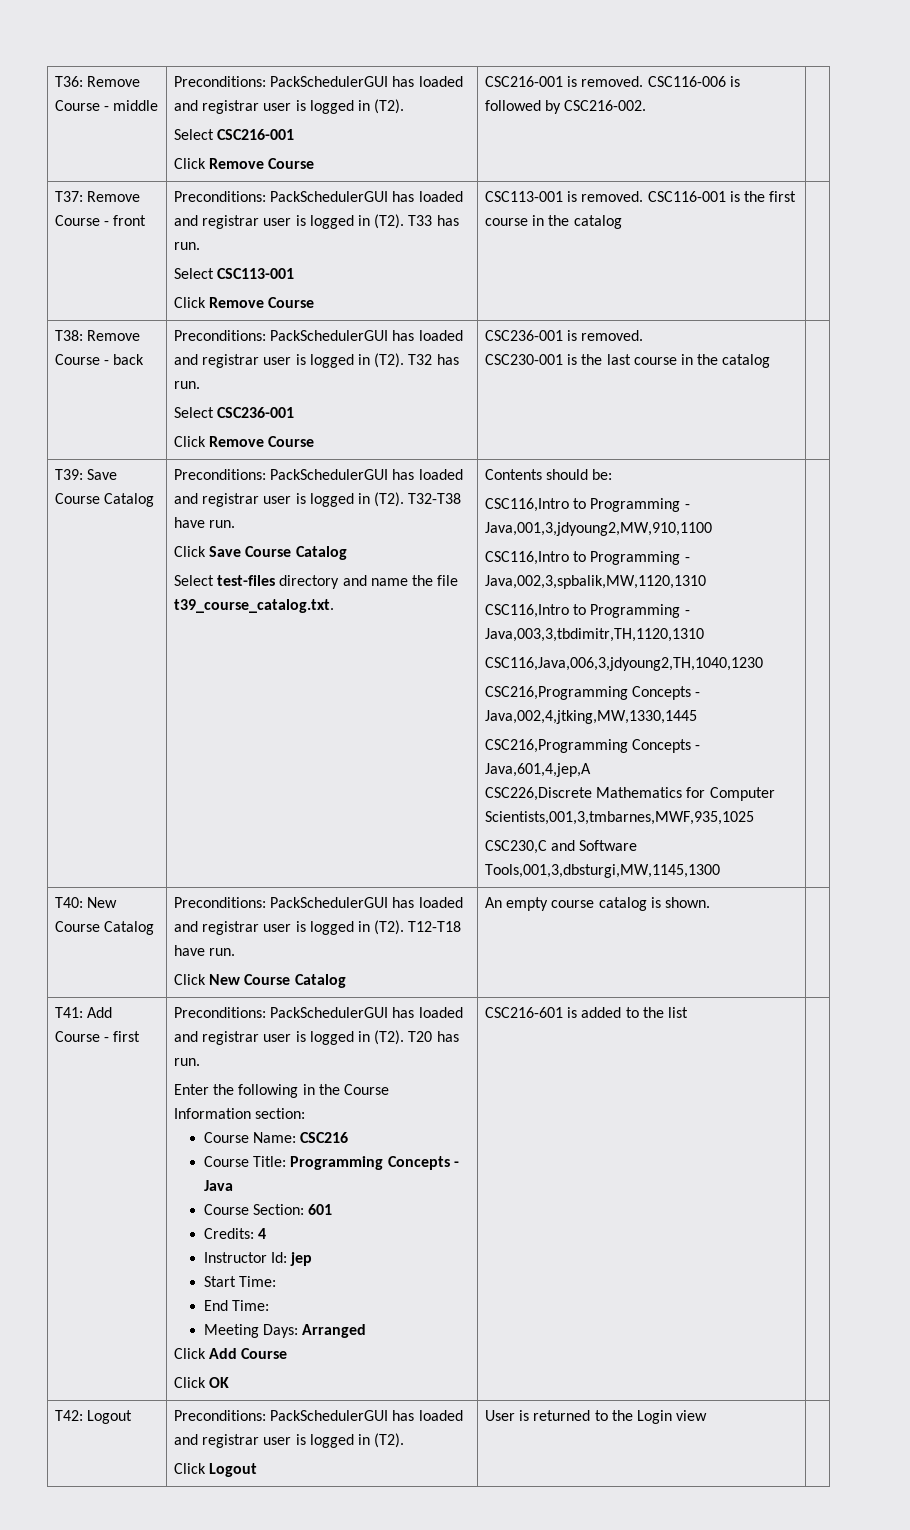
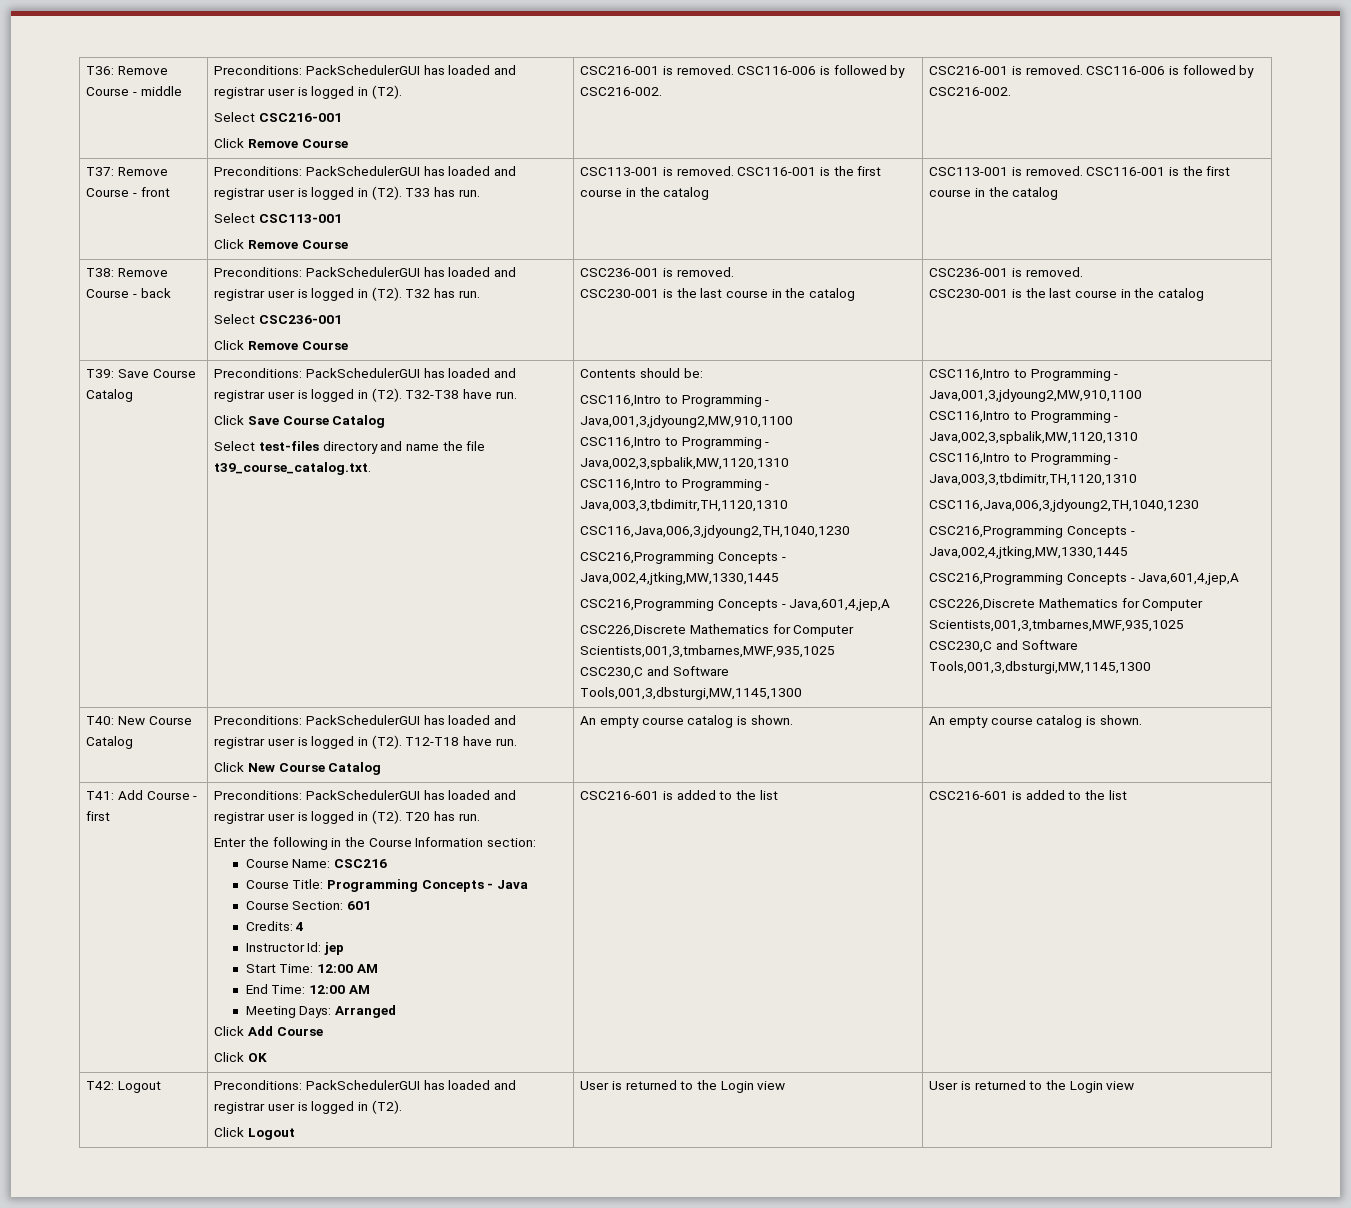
(647, 105) none -> [929,65,1255,78] [929,87,1012,96] CSC216-001 is removed. CSC116-006 is followed by CSC216-002.
(622, 222) none -> [929,166,1231,176] [929,187,1059,200] CSC113-001 is removed. CSC116-001 is the first course in the catalog
(771, 361) none -> [929,267,1083,277] [929,288,1204,301] CSC236-001 is removed. // CSC230-001 is the last course in the catalog
(721, 871) none -> [929,369,1119,381] [929,389,1143,402] [929,411,1119,423] [929,431,1139,444] [929,453,1119,465] [929,473,1138,486] [929,499,1200,512] [929,526,1135,538] [929,546,1129,559] [929,573,1240,585] [929,598,1204,611] [929,619,1185,632] [929,640,1078,653] [929,661,1152,674] CSC116,Intro to Programming - Java,001,3,jdyoung2,MW,910,1100 // CSC116,Intro to Programming - Java,002,3,spbalik,MW,1120,1310 // CSC116,Intro to Programming - Java,003,3,tbdimitr,TH,1120,1310 // CSC116,Java,006,3,jdyoung2,TH,1040,1230 // CSC216,Programming Concepts - Java,002,4,jtking,MW,1330,1445 // CSC216,Programming Concepts - Java,601,4,jep,A // CSC226,Discrete Mathematics for Computer Scientists,001,3,tmbarnes,MWF,935,1025 // CSC230,C and Software Tools,001,3,dbsturgi,MW,1145,1300
(711, 902) none -> [929,715,1142,728] An empty course catalog is shown.
(277, 1281) none -> [316,964,378,973] 12:00 AM
(270, 1305) none -> [308,985,370,994] 12:00 AM
(689, 1012) none -> [929,790,1127,800] CSC216-601 is added to the list
(708, 1415) none -> [929,1080,1135,1093] User is returned to the Login view

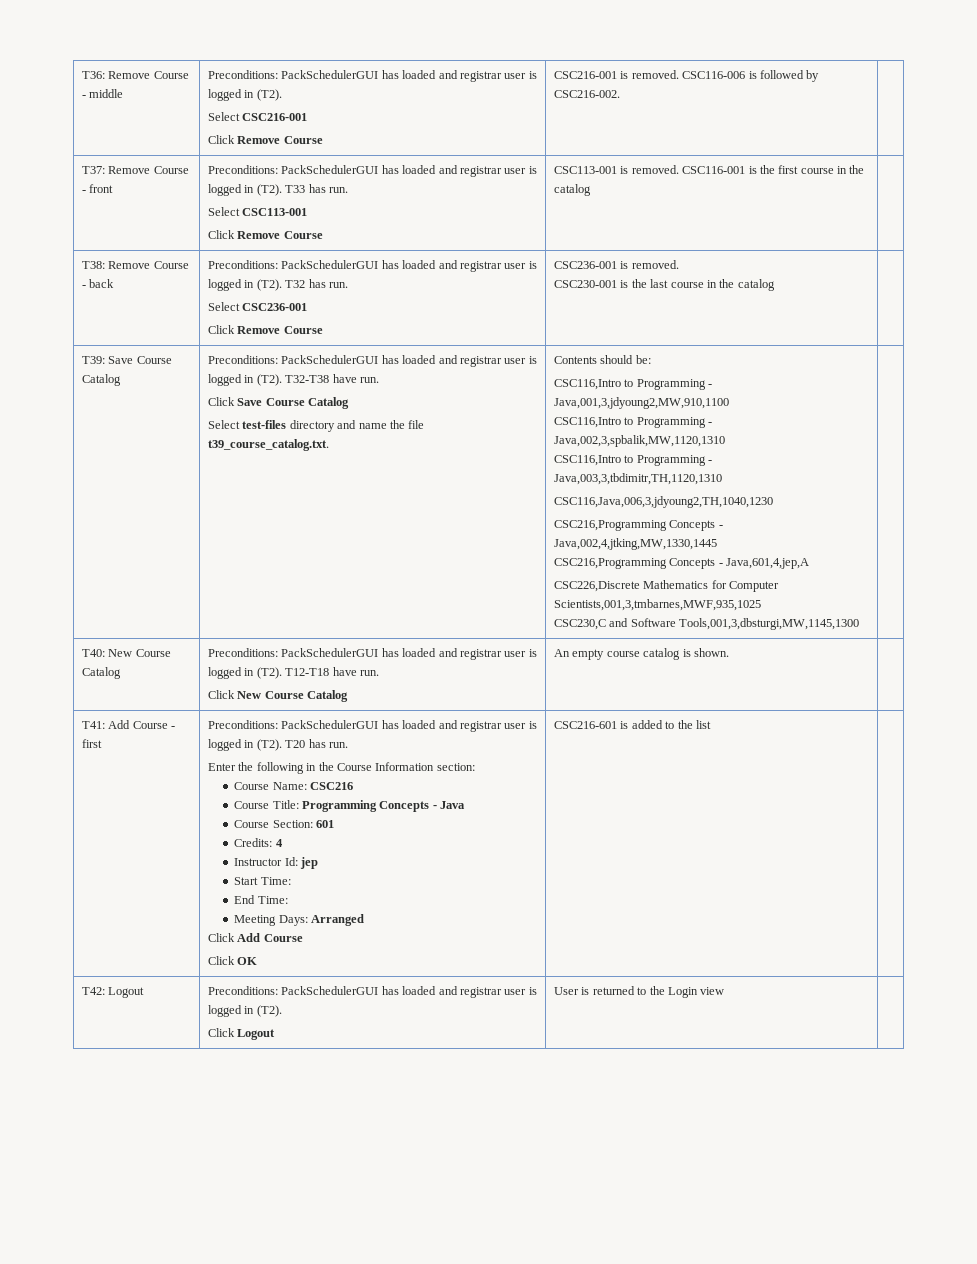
[929,65,1255,78] [929,87,1012,96] CSC216-001 is removed. CSC116-006 is followed by CSC216-002. -> (621, 94) none
[929,166,1231,176] [929,187,1059,200] CSC113-001 is removed. CSC116-001 is the first course in the catalog -> (592, 190) none
[929,267,1083,277] [929,288,1204,301] CSC236-001 is removed. // CSC230-001 is the last course in the catalog -> (775, 285) none
[929,369,1119,381] [929,389,1143,402] [929,411,1119,423] [929,431,1139,444] [929,453,1119,465] [929,473,1138,486] [929,499,1200,512] [929,526,1135,538] [929,546,1129,559] [929,573,1240,585] [929,598,1204,611] [929,619,1185,632] [929,640,1078,653] [929,661,1152,674] CSC116,Intro to Programming - Java,001,3,jdyoung2,MW,910,1100 // CSC116,Intro to Programming - Java,002,3,spbalik,MW,1120,1310 // CSC116,Intro to Programming - Java,003,3,tbdimitr,TH,1120,1310 // CSC116,Java,006,3,jdyoung2,TH,1040,1230 // CSC216,Programming Concepts - Java,002,4,jtking,MW,1330,1445 // CSC216,Programming Concepts - Java,601,4,jep,A // CSC226,Discrete Mathematics for Computer Scientists,001,3,tmbarnes,MWF,935,1025 // CSC230,C and Software Tools,001,3,dbsturgi,MW,1145,1300 -> (860, 624) none
[929,715,1142,728] An empty course catalog is shown. -> (729, 652) none
[316,964,378,973] 12:00 AM -> (291, 881) none
[308,985,370,994] 12:00 AM -> (288, 900) none
[929,790,1127,800] CSC216-601 is added to the list -> (711, 724) none
[929,1080,1135,1093] User is returned to the Login view -> (725, 991) none

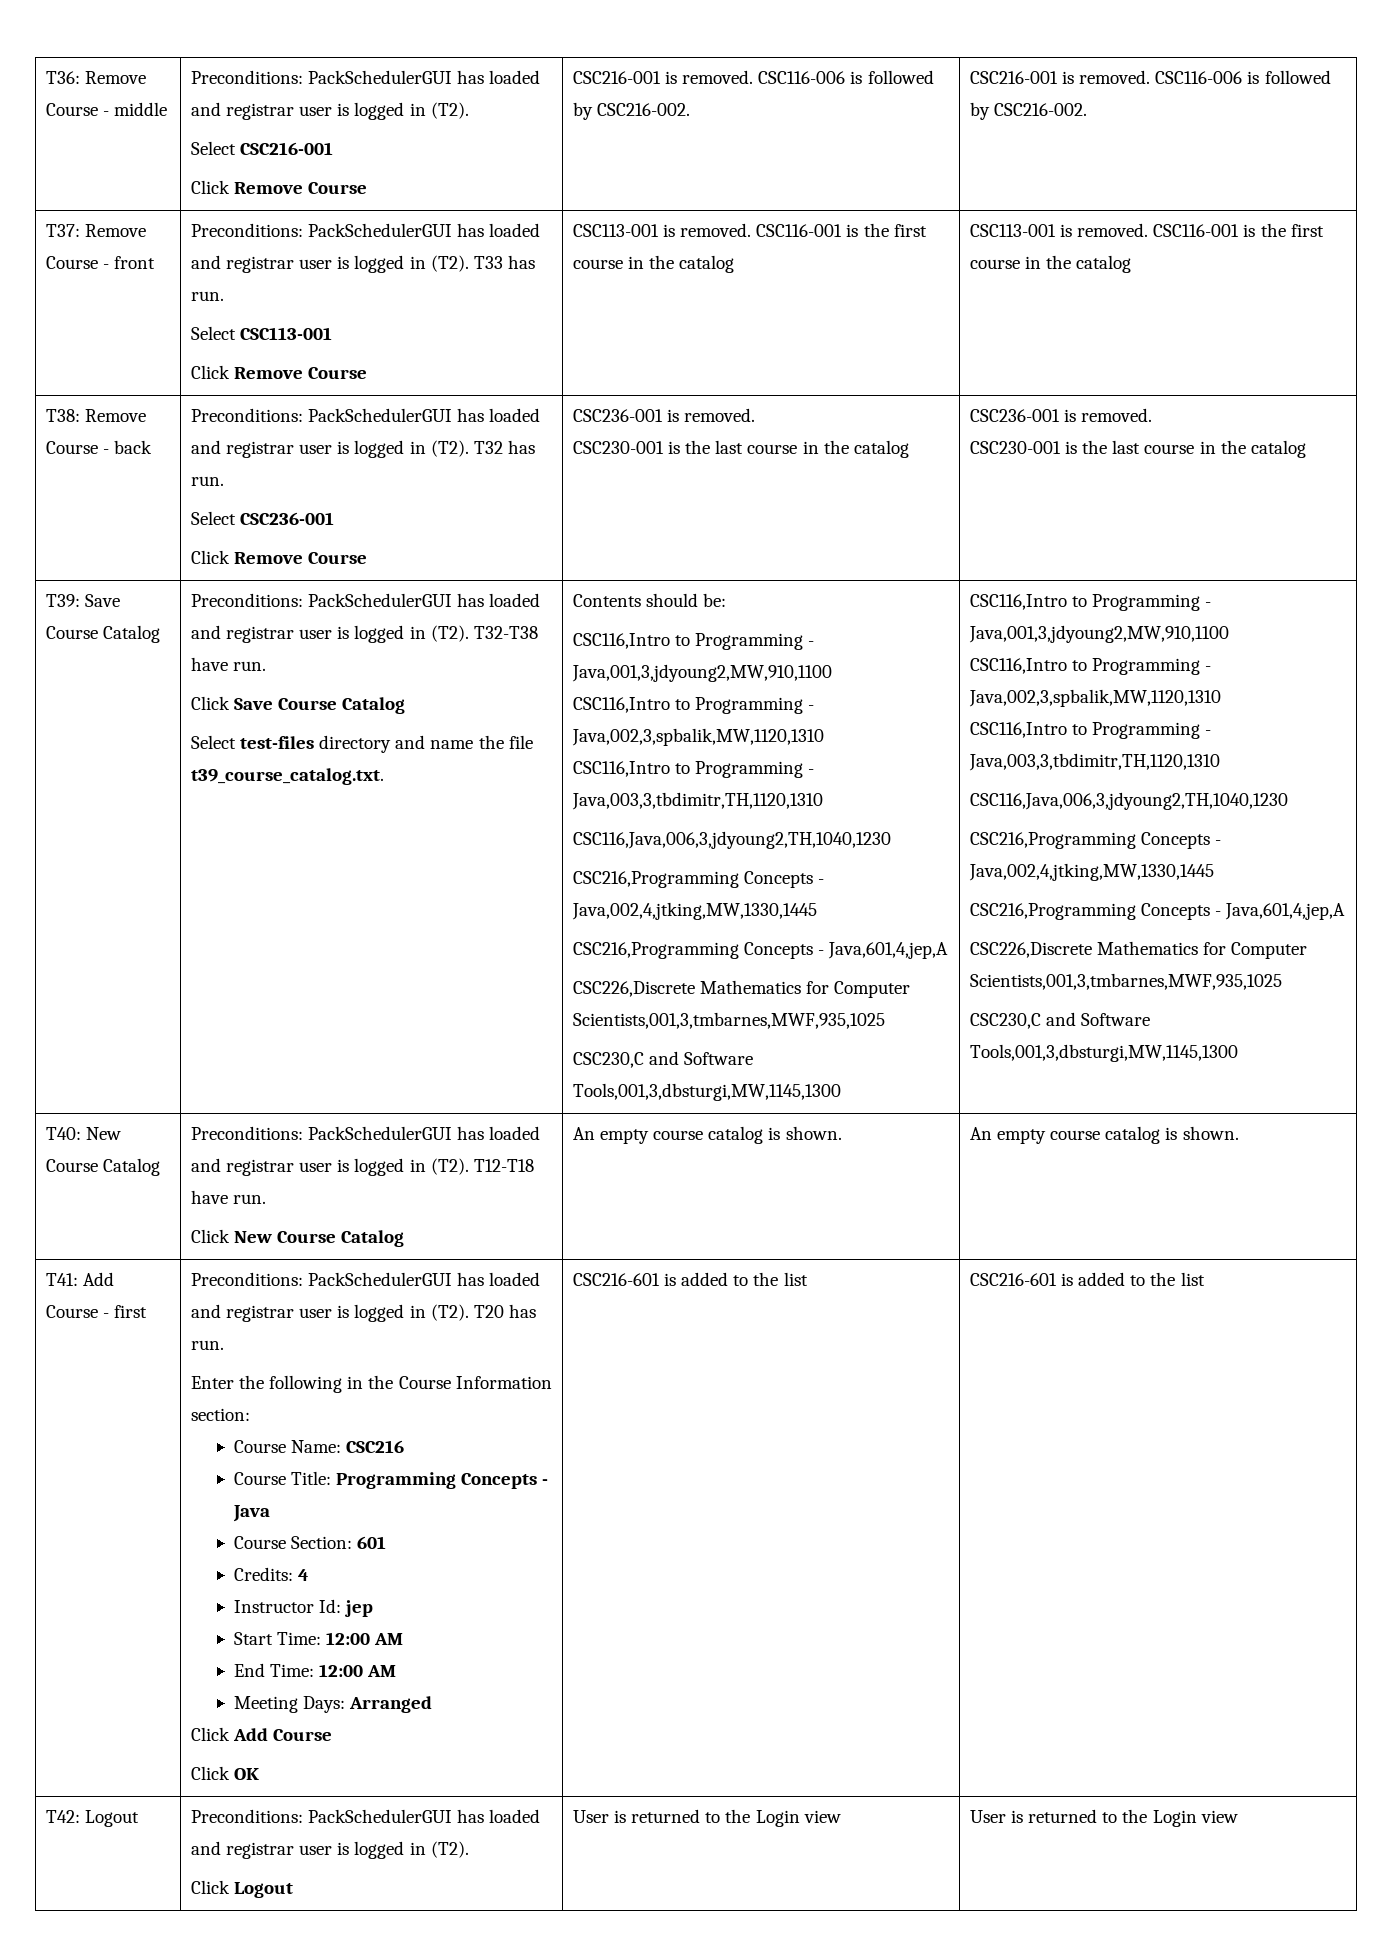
(621, 94) none -> [969,70,1331,84] [969,102,1088,120] CSC216-001 is removed. CSC116-006 is followed by CSC216-002.
(592, 190) none -> [969,223,1324,237] [969,255,1132,273] CSC113-001 is removed. CSC116-001 is the first course in the catalog
(775, 285) none -> [969,408,1153,422] [969,440,1306,458] CSC236-001 is removed. // CSC230-001 is the last course in the catalog
(860, 624) none -> [969,594,1212,611] [968,625,1229,643] [969,658,1212,675] [968,689,1221,707] [969,722,1212,739] [968,753,1220,771] [969,792,1288,810] [969,832,1222,849] [968,863,1214,881] [969,903,1346,920] [969,941,1308,959] [969,973,1282,990] [969,1012,1151,1029] [969,1044,1238,1062] CSC116,Intro to Programming - Java,001,3,jdyoung2,MW,910,1100 // CSC116,Intro to Programming - Java,002,3,spbalik,MW,1120,1310 // CSC116,Intro to Programming - Java,003,3,tbdimitr,TH,1120,1310 // CSC116,Java,006,3,jdyoung2,TH,1040,1230 // CSC216,Programming Concepts - Java,002,4,jtking,MW,1330,1445 // CSC216,Programming Concepts - Java,601,4,jep,A // CSC226,Discrete Mathematics for Computer Scientists,001,3,tmbarnes,MWF,935,1025 // CSC230,C and Software Tools,001,3,dbsturgi,MW,1145,1300
(729, 652) none -> [969,1126,1239,1144] An empty course catalog is shown.
(291, 881) none -> [326,1632,404,1645] 12:00 AM
(288, 900) none -> [319,1664,397,1677] 12:00 AM
(711, 724) none -> [969,1272,1205,1286] CSC216-601 is added to the list
(725, 991) none -> [969,1809,1238,1827] User is returned to the Login view

